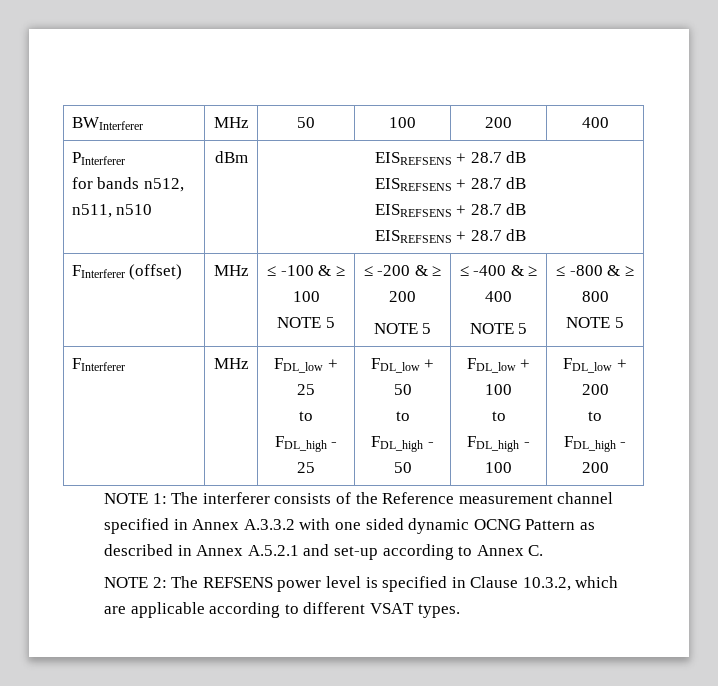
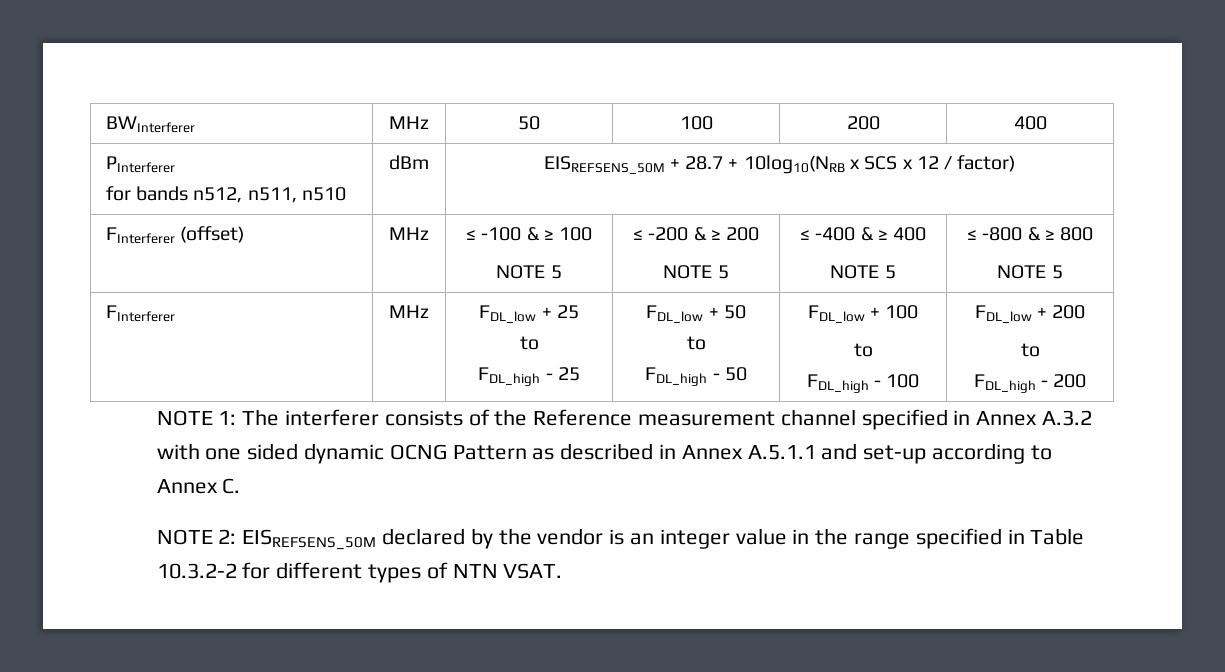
[374,151,527,165] [374,177,527,191] [374,203,527,217] [374,229,527,243] EISREFSENS + 28.7 dB // EISREFSENS + 28.7 dB // EISREFSENS + 28.7 dB // EISREFSENS + 28.7 dB -> [543,155,1016,174] EISREFSENS_50M + 28.7 + 10log10(NRB x SCS x 12 / factor)
[243,519,295,530] A.3.3.2 -> [1042,410,1093,426] A.3.2
[247,545,299,556] A.5.2.1 -> [747,445,816,460] A.5.1.1
[171,576,619,592] [103,602,460,618] The REFSENS power level is specified in Clause 10.3.2, which are applicable according to different VSAT types. -> [242,528,1085,550] [156,562,563,583] EISREFSENS_50M declared by the vendor is an integer value in the range specified in Table 10.3.2-2 for different types of NTN VSAT.

